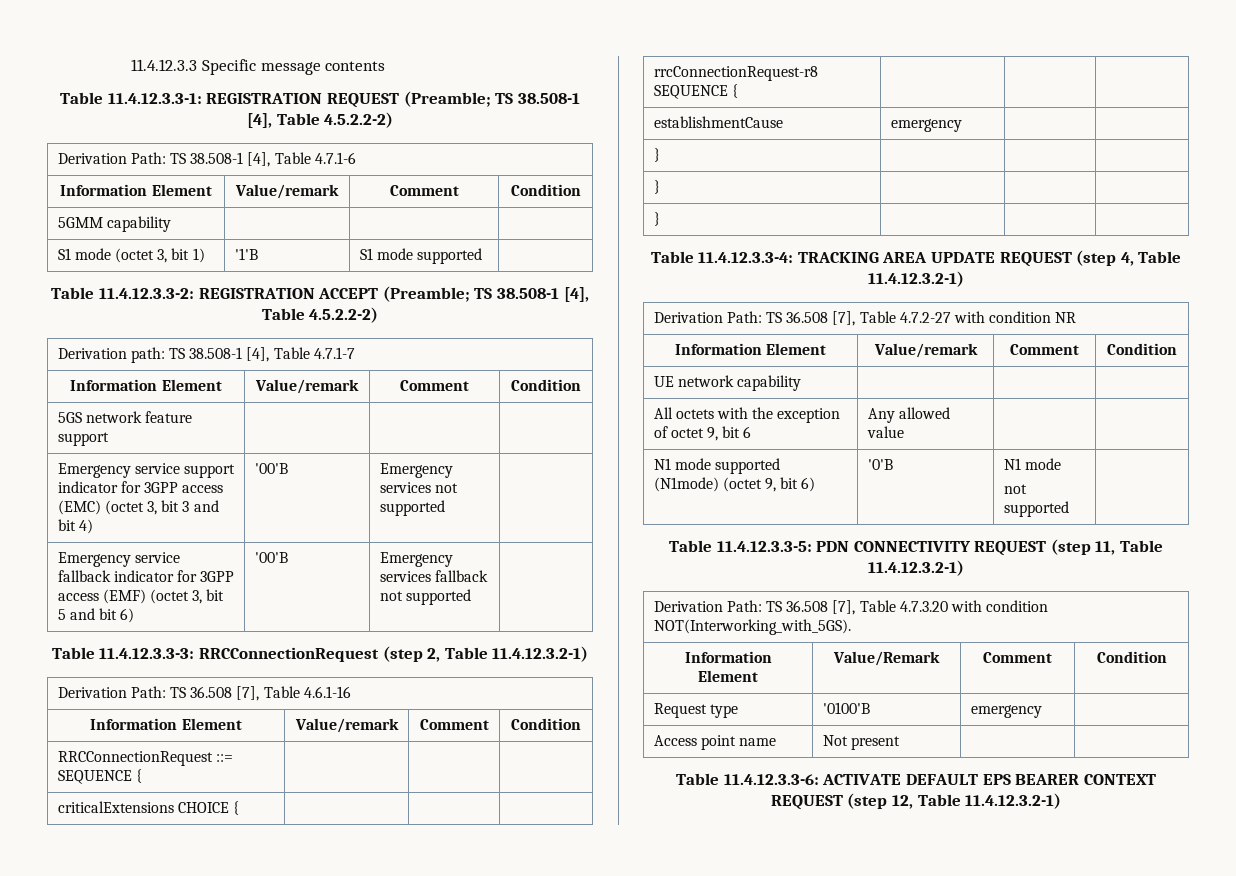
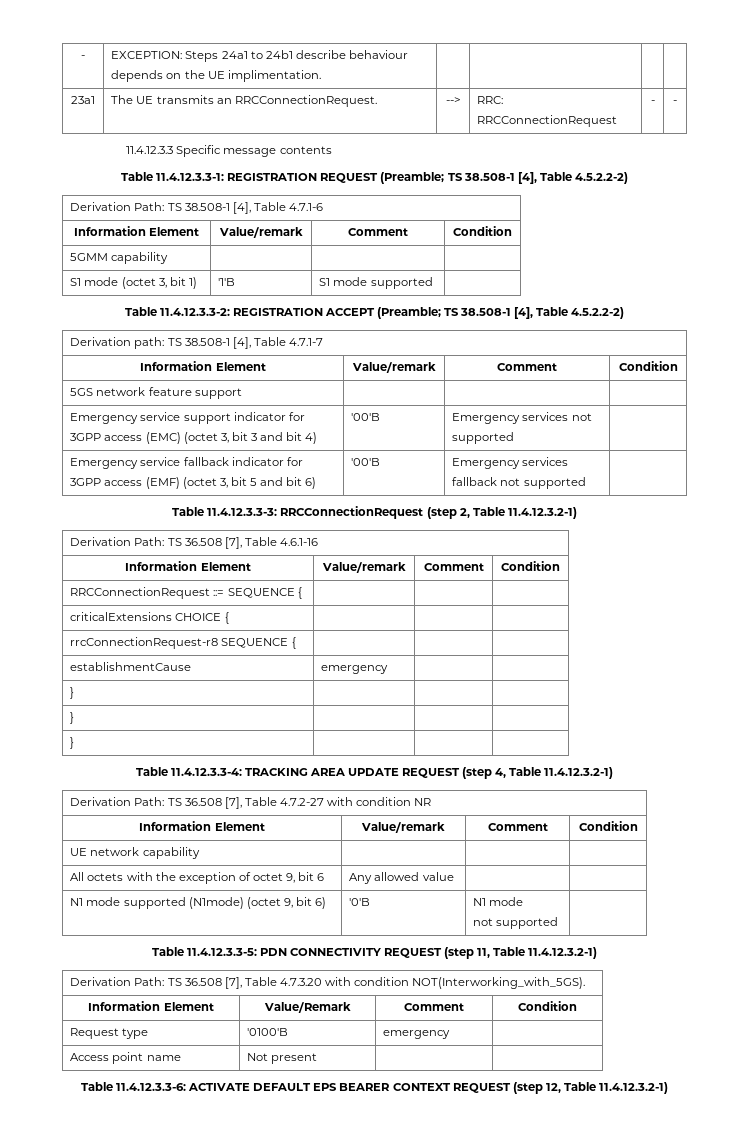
(131, 65) none -> [81,55,85,59] [111,50,408,62] [111,70,321,82] [71,96,95,104] [111,95,377,107] [445,97,461,104] [477,96,504,104] [477,115,618,127] [650,100,655,104] [673,100,677,104] - | EXCEPTION: Steps 24a1 to 24b1 describe behaviour depends on the UE implimentation. | | | | // 23a1 | The UE transmits an RRCConnectionRequest. | --> | RRC: RRCConnectionRequest | - | - //

